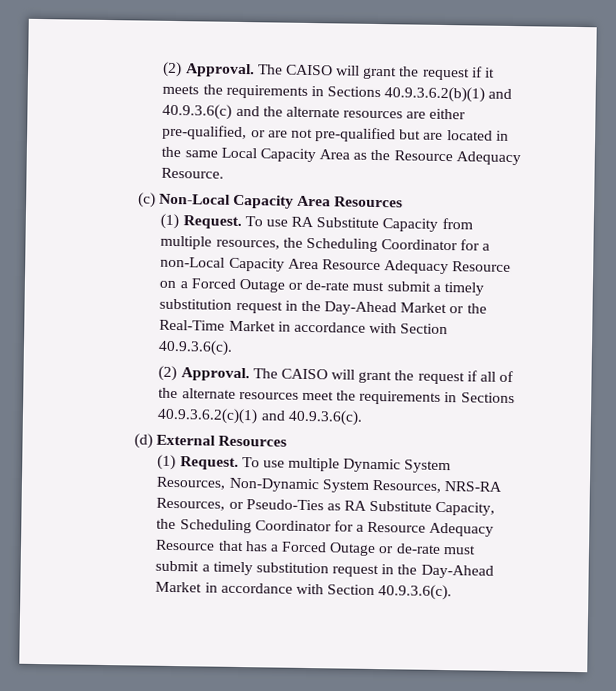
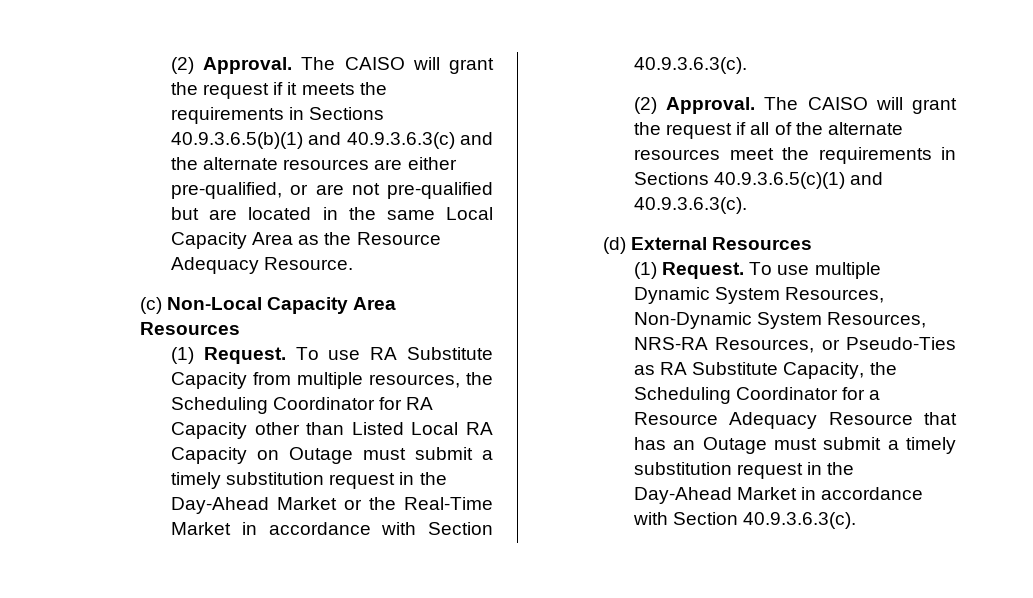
[384,86,513,103] [162,103,233,120] 40.9.3.6.2(b)(1) and 40.9.3.6(c) -> [171,132,455,149] 40.9.3.6.5(b)(1) and 40.9.3.6.3(c)
[482,243,491,251] [160,256,512,275] [159,278,350,293] a non-Local Capacity Area Resource Adequacy Resource on a Forced Outage or de-rate -> [406,397,434,410] [171,422,493,439] [171,447,354,464] RA Capacity other than Listed Local RA Capacity on Outage
[158,339,234,356] 40.9.3.6(c). -> [634,57,748,74] 40.9.3.6.3(c).
[157,407,363,426] 40.9.3.6.2(c)(1) and 40.9.3.6(c). -> [714,172,884,189] [634,197,748,214] 40.9.3.6.5(c)(1) and 40.9.3.6.3(c).
[269,541,441,557] a Forced Outage or de-rate -> [673,437,767,454] an Outage
[378,584,453,601] 40.9.3.6(c). -> [743,512,857,529] 40.9.3.6.3(c).

